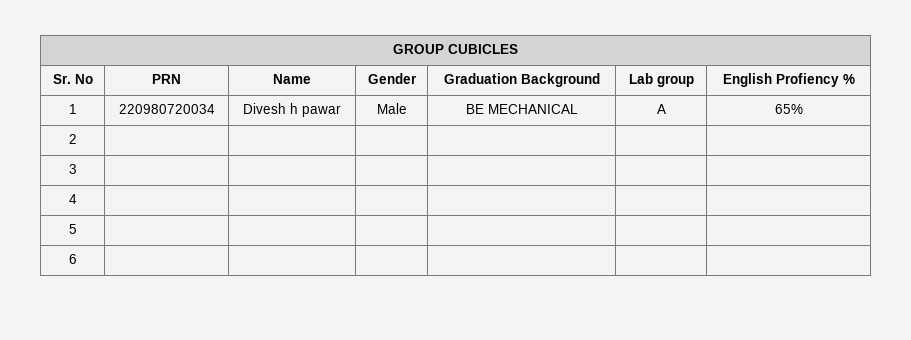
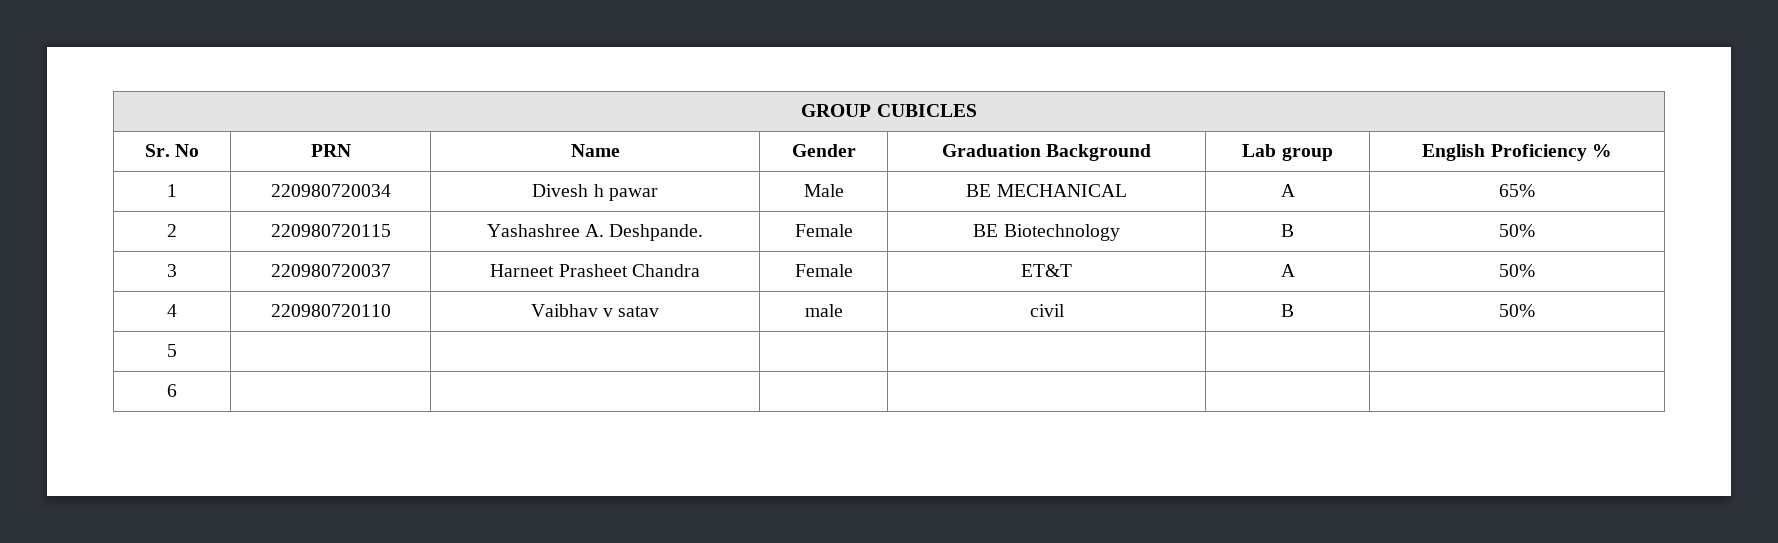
[775,73,839,87] Profiency -> [1490,144,1587,161] Proficiency
[68,164,77,174] [68,194,77,204] | | | | | // 3 | | | | | | // 4 | | | | | | -> [270,224,391,237] [486,224,704,241] [794,224,853,237] [973,224,1120,241] [1281,224,1294,237] [1499,224,1535,237] [167,264,177,277] [270,264,391,277] [490,264,700,277] [794,264,853,277] [1021,264,1072,277] [1280,264,1295,277] [1499,264,1535,277] [167,304,177,317] [270,304,391,317] [530,304,660,317] [804,304,843,317] [1029,304,1065,317] [1281,304,1294,317] [1499,304,1535,317] 220980720115 | Yashashree A. Deshpande. | Female | BE Biotechnology | B | 50% // 3 | 220980720037 | Harneet Prasheet Chandra | Female | ET&T | A | 50% // 4 | 220980720110 | Vaibhav v satav | male | civil | B | 50%

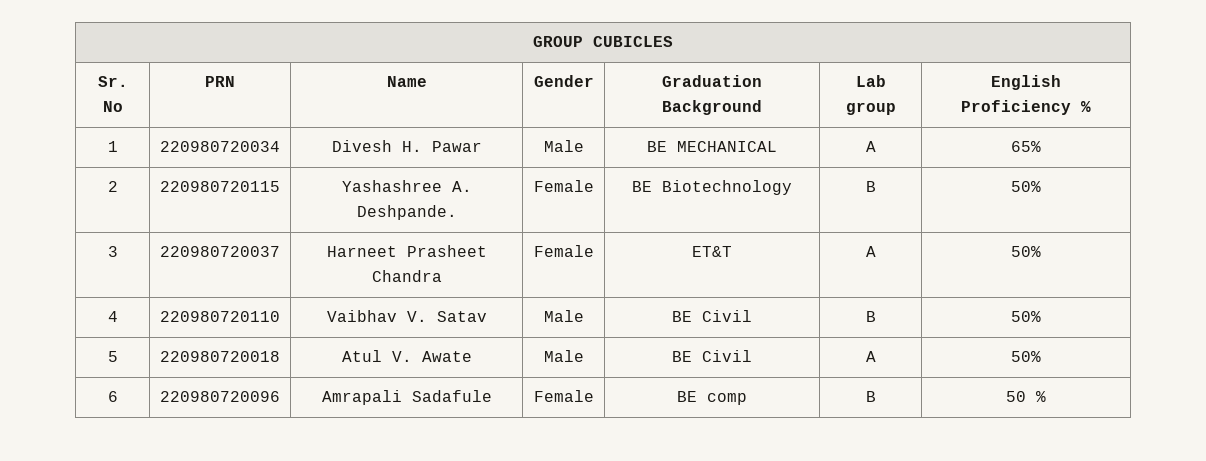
[593,184,658,201] h pawar -> [401,141,482,152] H. Pawar
[603,306,660,317] [804,304,843,317] [1029,304,1065,317] [1281,304,1294,317] [1499,304,1535,317] [167,344,177,357] [167,384,177,397] v satav | male | civil | B | 50% // 5 | | | | | | // 6 | | | | | | -> [406,311,487,322] [543,310,584,322] [672,310,752,322] [865,311,876,322] [1011,311,1041,322] [107,351,118,362] [160,351,280,362] [341,350,472,362] [543,350,584,362] [672,350,752,362] [865,351,876,362] [1011,351,1041,362] [107,391,118,402] [160,391,280,402] [321,390,492,405] [533,390,594,402] [677,391,747,405] [865,391,876,402] [1006,391,1046,402] V. Satav | Male | BE Civil | B | 50% // 5 | 220980720018 | Atul V. Awate | Male | BE Civil | A | 50% // 6 | 220980720096 | Amrapali Sadafule | Female | BE comp | B | 50 %

